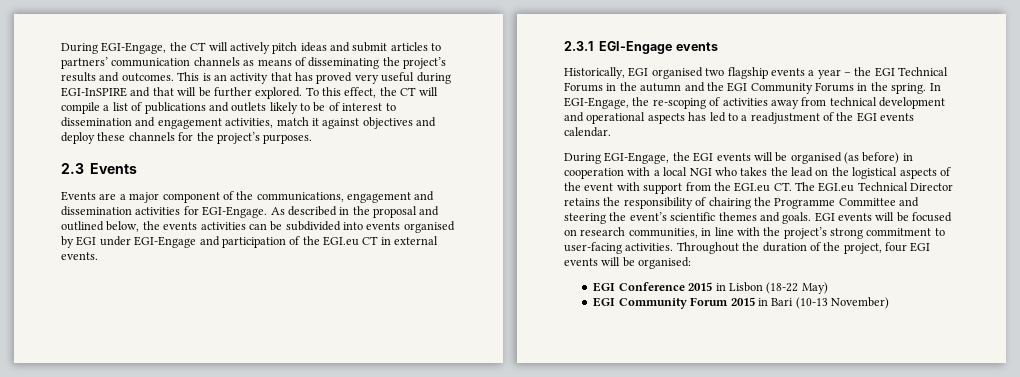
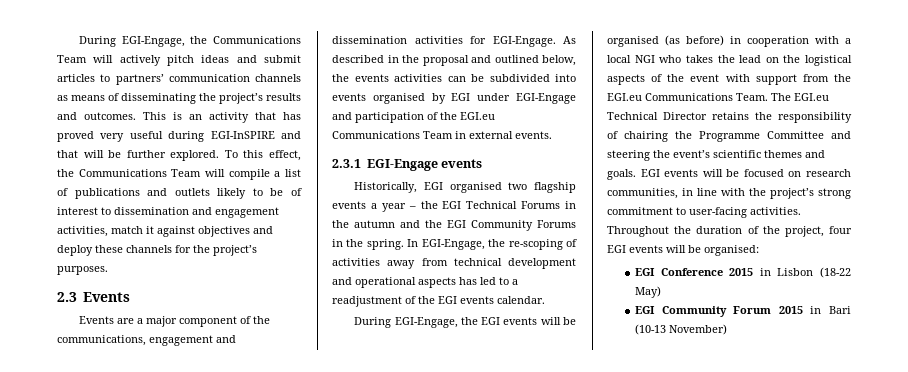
[61,42,207,54] During EGI-Engage, the CT -> [79,36,301,47] [57,55,87,63] During EGI-Engage, the Communications Team
[400,87,417,96] CT -> [78,169,202,177] Communications Team
[362,236,379,245] CT -> [332,131,453,139] Communications Team
[773,182,792,191] CT. -> [645,93,768,101] Communications Team.

